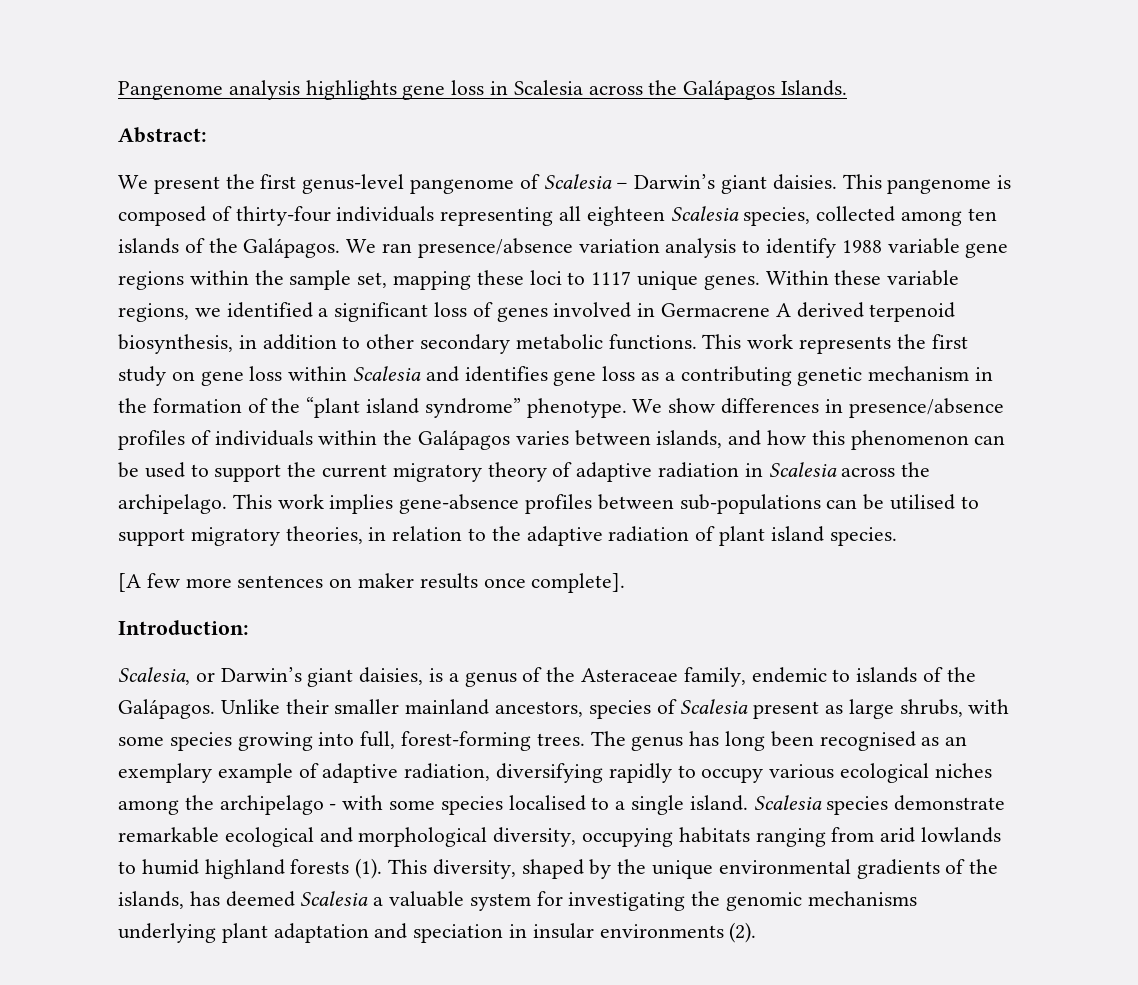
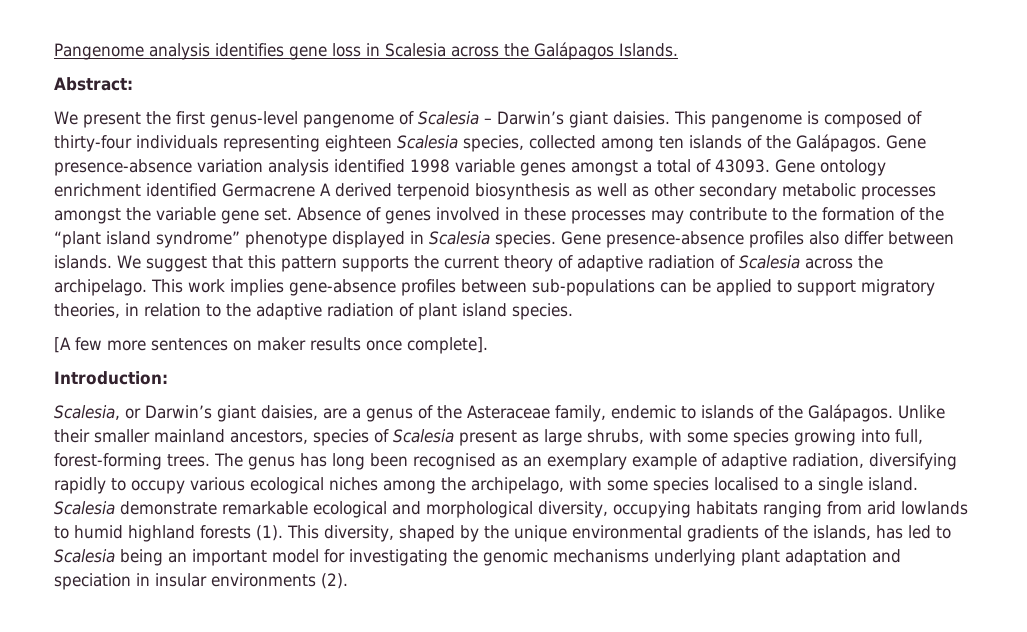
[305,80,397,100] highlights -> [215,43,284,57] identifies
[559,206,582,221] all -> (320, 143) none
[346,238,1009,258] [118,270,960,290] [118,302,956,322] [118,334,968,354] [118,366,994,386] We ran presence/absence variation analysis to identify 1988 variable gene regions within the sample set, mapping these loci to 1117 unique genes. Within these variable regions, we identified a significant loss of genes involved in Germacrene A derived terpenoid biosynthesis, in addition to other secondary metabolic functions. This work represents the first study on gene loss within Scalesia and identifies gene loss as a contributing genetic mechanism in -> [886,135,926,149] [54,159,886,176] [54,183,936,200] [54,207,787,224] Gene presence-absence variation analysis identified 1998 variable genes amongst a total of 43093. Gene ontology enrichment identified Germacrene A derived terpenoid biosynthesis as well as other secondary metabolic processes amongst the variable gene set. Absence of genes involved in these processes may contribute to
[526,398,1004,418] [118,430,1006,450] [118,462,282,482] phenotype. We show differences in presence/absence profiles of individuals within the Galápagos varies between islands, and how this phenomenon can be used to support -> [245,231,954,248] [54,255,409,272] phenotype displayed in Scalesia species. Gene presence-absence profiles also differ between islands. We suggest that this pattern supports
[392,463,482,482] migratory -> (499, 262) none
[744,463,763,477] in -> [719,255,735,269] of
[890,494,956,510] utilised -> [716,279,772,296] applied
[429,668,444,682] is -> [323,408,347,419] are
[219,795,337,815] archipelago - -> [471,477,564,494] archipelago,
[826,796,889,815] species -> (115, 508) none
[225,891,531,911] deemed Scalesia a valuable system -> [908,525,951,539] [54,549,319,566] led to Scalesia being an important model

